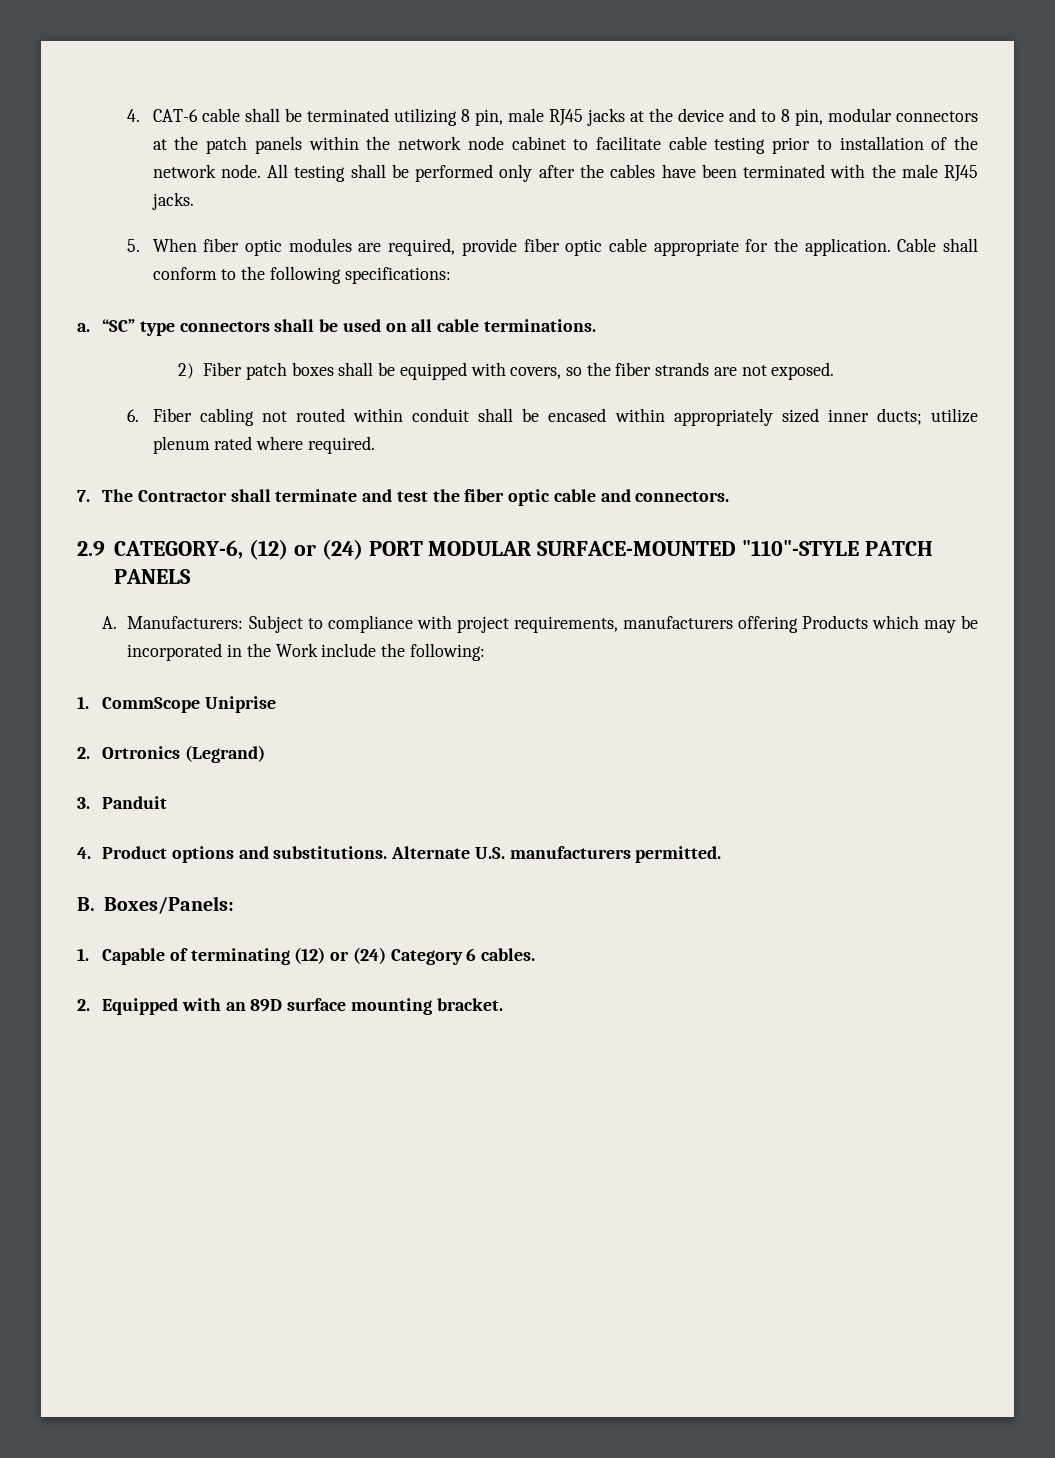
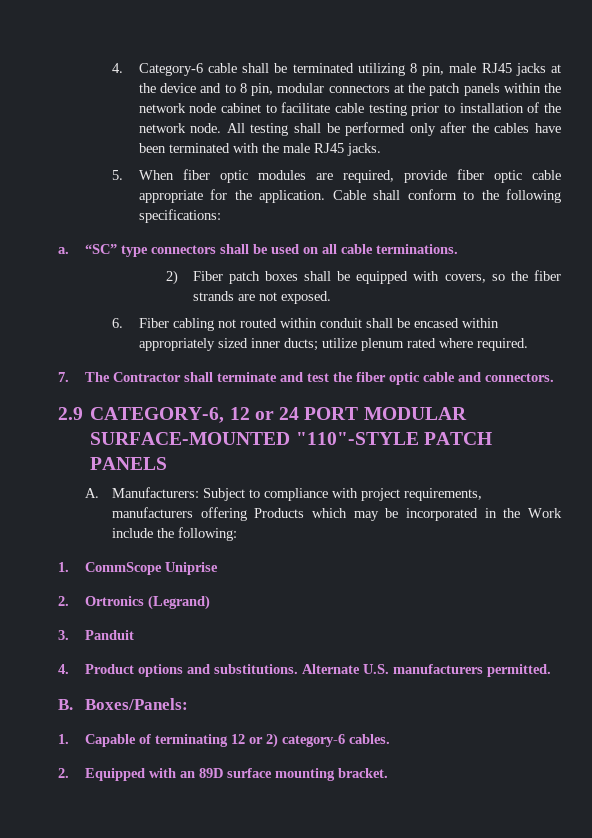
[127,109,198,122] 4. CAT-6 -> [111,63,203,76] 4. Category-6
[248,539,363,560] (12) or (24) -> [229,407,300,420] 12 or 24
[294,947,477,965] (12) or (24) Category 6 -> [230,733,345,748] 12 or 2) category-6

